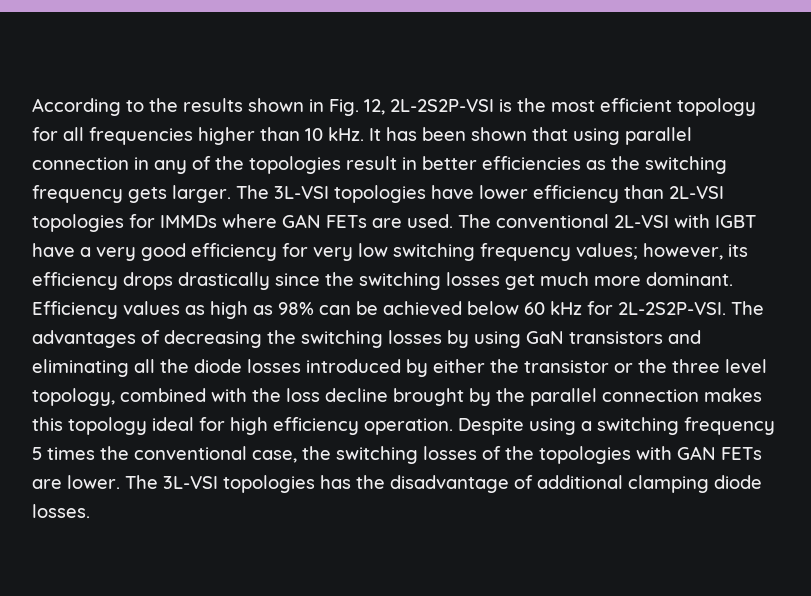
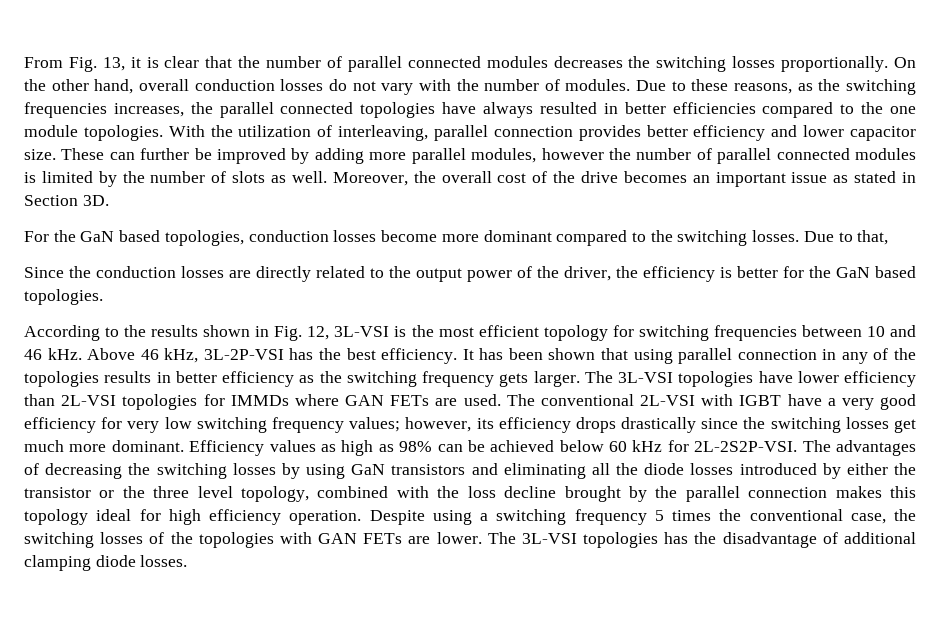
(32, 107) none -> [24,56,917,72] [24,79,916,95] [24,102,917,118] [24,125,917,141] [24,148,916,164] [24,171,917,187] [24,195,109,206] [24,230,889,246] [24,266,916,282] [24,289,103,305] From Fig. 13, it is clear that the number of parallel connected modules decreases the switching losses proportionally. On the other hand, overall conduction losses do not vary with the number of modules. Due to these reasons, as the switching frequencies increases, the parallel connected topologies have always resulted in better efficiencies compared to the one module topologies. With the utilization of interleaving, parallel connection provides better efficiency and lower capacitor size. These can further be improved by adding more parallel modules, however the number of parallel connected modules is limited by the number of slots as well. Moreover, the overall cost of the drive becomes an important issue as stated in Section 3D. // For the GaN based topologies, conduction losses become more dominant compared to the switching losses. Due to that, // Since the conduction losses are directly related to the output power of the driver, the efficiency is better for the GaN based topologies. //
[390,99,494,112] 2L-2S2P-VSI -> [334,326,390,337] 3L-VSI
[63,127,364,145] all frequencies higher than 10 kHz. -> [638,325,917,341] [24,348,458,364] switching frequencies between 10 and 46 kHz. Above 46 kHz, 3L-2P-VSI has the best efficiency.
[346,156,581,170] result in better efficiencies -> [104,371,294,387] results in better efficiency

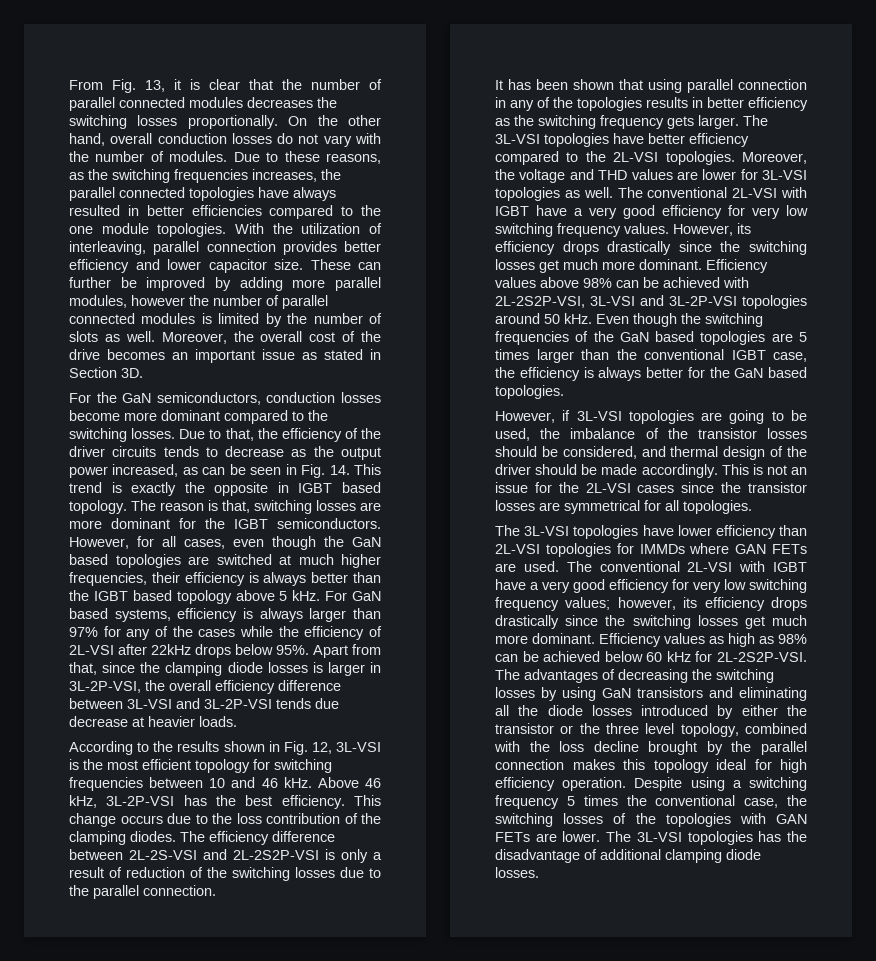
[119,230,244,246] based topologies, -> [156,392,261,405] semiconductors,
[24,266,916,282] [24,289,103,305] // Since the conduction losses are directly related to the output power of the driver, the efficiency is better for the GaN based topologies. -> [257,428,381,442] [69,446,381,460] [69,464,382,478] [69,482,381,496] [69,500,381,514] [69,518,381,529] [69,536,381,550] [69,554,381,568] [69,572,381,586] [69,590,381,604] [69,608,381,622] [69,626,382,640] [69,644,381,658] [69,662,381,676] [69,680,341,694] [69,698,339,709] [69,716,237,727] the efficiency of the driver circuits tends to decrease as the output power increased, as can be seen in Fig. 14. This trend is exactly the opposite in IGBT based topology. The reason is that, switching losses are more dominant for the IGBT semiconductors. However, for all cases, even though the GaN based topologies are switched at much higher frequencies, their efficiency is always better than the IGBT based topology above 5 kHz. For GaN based systems, efficiency is always larger than 97% for any of the cases while the efficiency of 2L-VSI after 22kHz drops below 95%. Apart from that, since the clamping diode losses is larger in 3L-2P-VSI, the overall efficiency difference between 3L-VSI and 3L-2P-VSI tends due decrease at heavier loads.
(458, 356) none -> [354,795,381,806] [69,813,381,827] [69,831,335,845] [69,849,382,863] [69,867,381,881] [69,885,216,899] This change occurs due to the loss contribution of the clamping diodes. The efficiency difference between 2L-2S-VSI and 2L-2S2P-VSI is only a result of reduction of the switching losses due to the parallel connection. //
(793, 377) none -> [648,133,749,147] [495,151,807,165] [495,169,807,183] [495,187,807,201] [495,205,808,219] [495,223,751,237] [495,241,807,255] [495,259,768,273] [495,277,749,288] [495,295,807,309] [495,313,763,327] [495,331,807,345] [495,349,807,363] [495,367,807,381] [495,385,564,399] [495,410,807,424] [495,428,807,441] [495,446,807,460] [495,464,807,478] [495,482,807,493] [495,500,752,514] [495,525,674,539] better efficiency compared to the 2L-VSI topologies. Moreover, the voltage and THD values are lower for 3L-VSI topologies as well. The conventional 2L-VSI with IGBT have a very good efficiency for very low switching frequency values. However, its efficiency drops drastically since the switching losses get much more dominant. Efficiency values above 98% can be achieved with 2L-2S2P-VSI, 3L-VSI and 3L-2P-VSI topologies around 50 kHz. Even though the switching frequencies of the GaN based topologies are 5 times larger than the conventional IGBT case, the efficiency is always better for the GaN based topologies. // However, if 3L-VSI topologies are going to be used, the imbalance of the transistor losses should be considered, and thermal design of the driver should be made accordingly. This is not an issue for the 2L-VSI cases since the transistor losses are symmetrical for all topologies. // The 3L-VSI topologies have

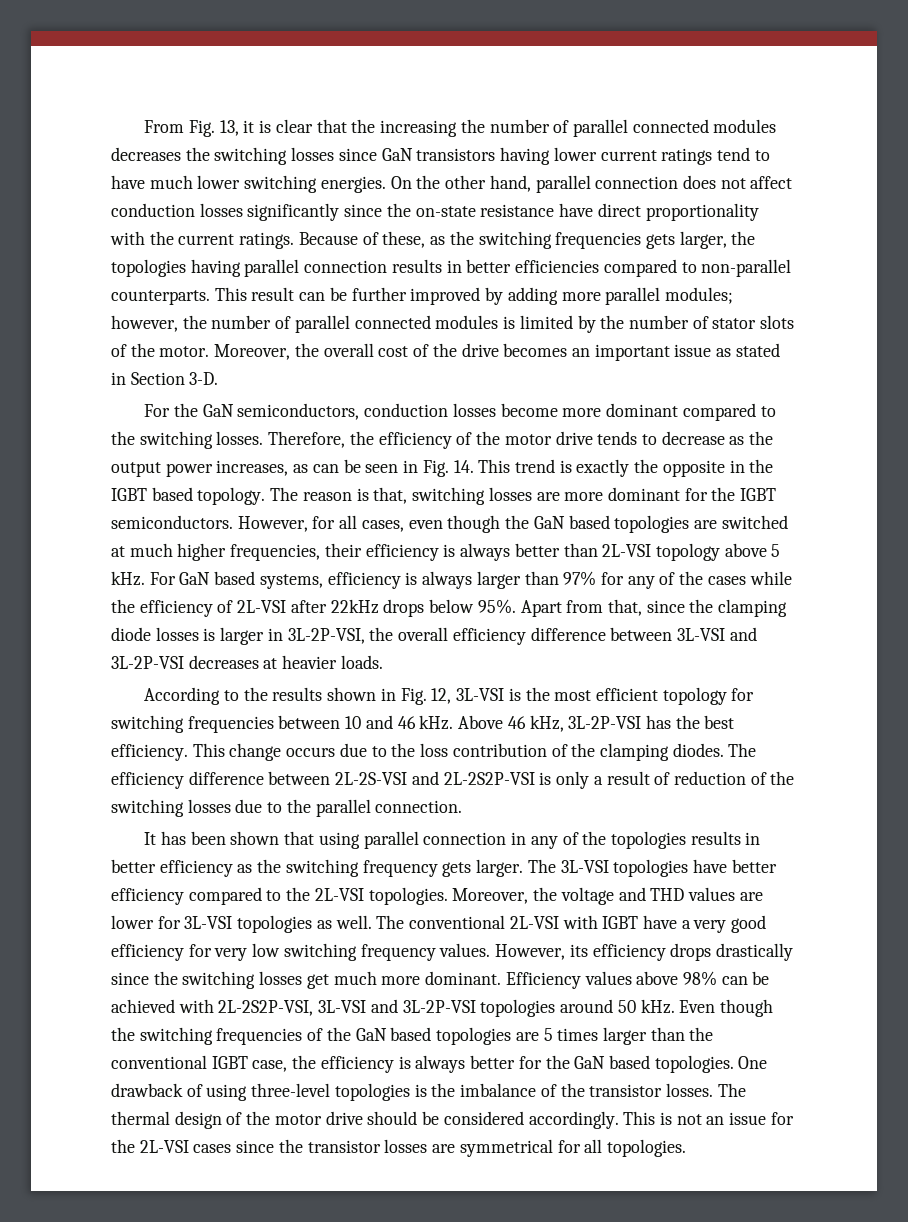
(302, 84) none -> [380,119,485,137] increasing the
[187,115,381,129] [69,133,381,147] [69,151,381,164] [69,169,341,183] [69,187,336,201] [69,205,120,216] proportionally. On the other hand, overall conduction losses do not vary with the number of modules. Due to these reasons, as the switching frequencies increases, the parallel connected topologies have always resulted -> [338,147,770,165] [111,175,793,193] [111,203,759,221] [110,231,756,249] [111,259,442,277] since GaN transistors having lower current ratings tend to have much lower switching energies. On the other hand, parallel connection does not affect conduction losses significantly since the on-state resistance have direct proportionality with the current ratings. Because of these, as the switching frequencies gets larger, the topologies having parallel connection results
[361,205,381,216] [69,223,382,237] [69,241,381,255] [69,259,381,273] [69,277,137,288] the one module topologies. With the utilization of interleaving, parallel connection provides better efficiency and lower capacitor size. These can further be -> [701,259,792,277] [111,287,407,305] non-parallel counterparts. This result can be further
[69,295,185,308] modules, however -> [664,287,733,304] [111,315,178,332] modules; however,
[69,331,155,342] slots as well. -> [712,315,795,329] [111,343,210,357] stator slots of the motor.
[121,368,143,378] 3D. -> [189,372,219,385] 3-D.
[179,428,254,441] Due to that, -> [268,431,346,448] Therefore,
[69,446,157,457] driver circuits -> [504,431,593,445] motor drive
[112,464,179,477] increased, -> [216,460,289,476] increases,
(289, 487) none -> [749,459,774,473] the
[69,590,172,601] the IGBT based -> [602,544,652,557] 2L-VSI
[276,698,339,709] [69,716,128,727] tends due decrease -> [188,655,259,669] decreases
[495,410,807,424] [495,428,530,441] // However, if 3L-VSI topologies are going to be used, -> [738,1056,768,1069] [111,1083,427,1101] One drawback of using three-level topologies is
[767,428,807,439] [495,446,666,459] losses should be considered, and -> [665,1083,746,1097] losses. The
[495,464,638,475] driver should be made -> [274,1111,524,1125] motor drive should be considered
[495,525,807,539] [495,543,807,557] [495,561,807,572] [495,579,807,593] [495,597,807,611] [495,615,807,629] [495,633,807,647] [495,651,807,662] [495,669,774,683] [495,687,807,701] [495,705,807,719] [495,723,807,737] [494,741,807,755] [495,759,807,773] [495,777,807,791] [495,795,807,809] [495,813,807,827] [495,831,807,845] [495,849,761,863] [495,867,539,878] // The 3L-VSI topologies have lower efficiency than 2L-VSI topologies for IMMDs where GAN FETs are used. The conventional 2L-VSI with IGBT have a very good efficiency for very low switching frequency values; however, its efficiency drops drastically since the switching losses get much more dominant. Efficiency values as high as 98% can be achieved below 60 kHz for 2L-2S2P-VSI. The advantages of decreasing the switching losses by using GaN transistors and eliminating all the diode losses introduced by either the transistor or the three level topology, combined with the loss decline brought by the parallel connection makes this topology ideal for high efficiency operation. Despite using a switching frequency 5 times the conventional case, the switching losses of the topologies with GAN FETs are lower. The 3L-VSI topologies has the disadvantage of additional clamping diode losses. -> (686, 1148) none

